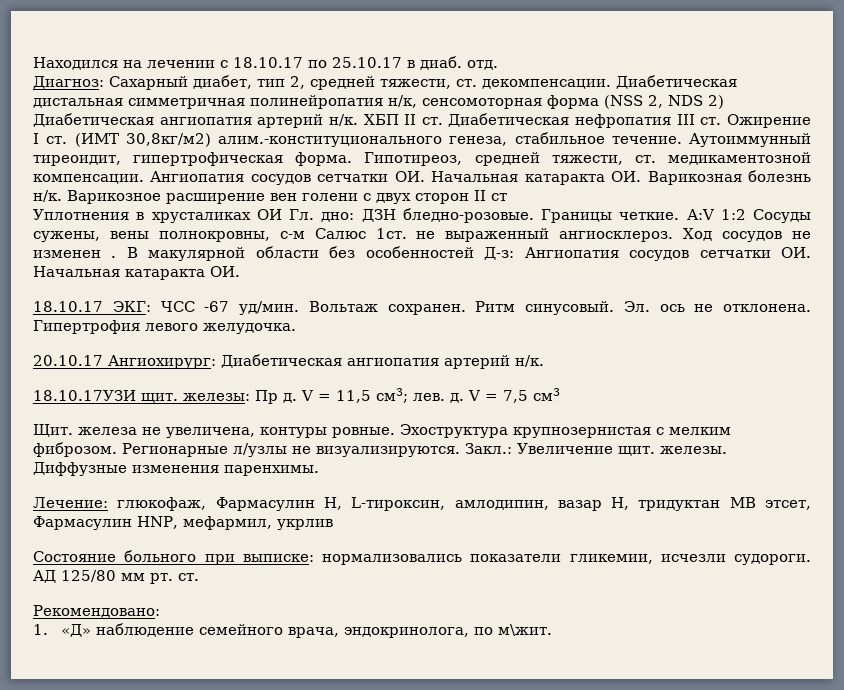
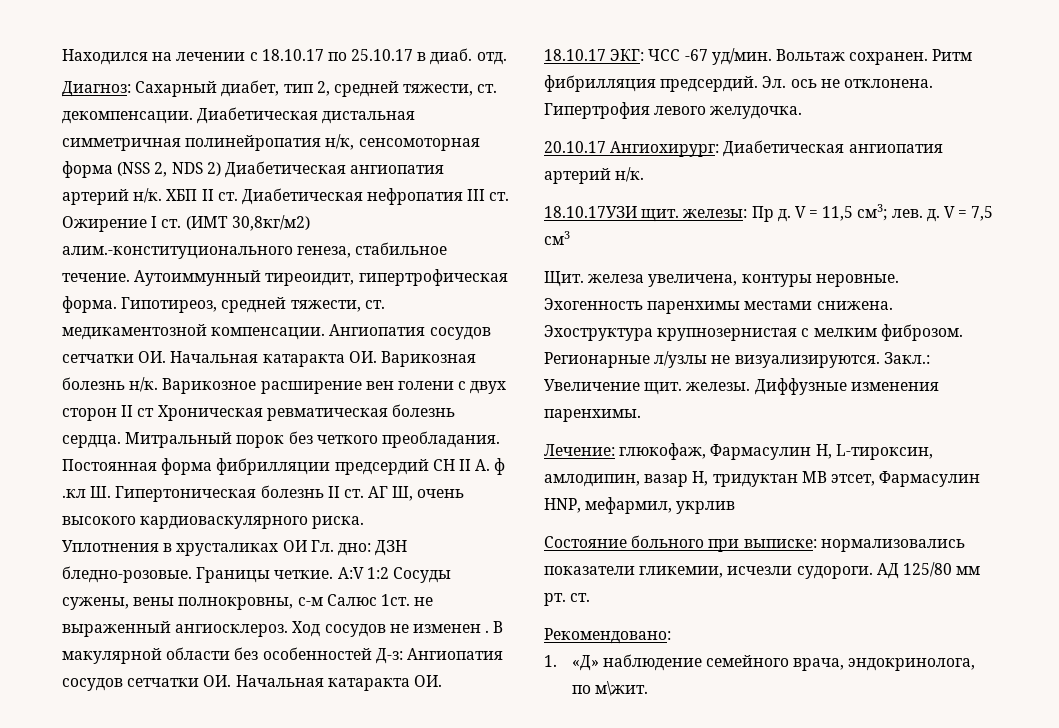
(507, 197) none -> [157,404,455,421] [62,431,500,448] [62,458,506,475] [62,485,465,502] [62,516,365,529] Хроническая ревматическая болезнь сердца. Митральный порок без четкого преобладания. Постоянная форма фибрилляции предсердий СН II А. ф .кл Ш. Гипертоническая болезнь II ст. АГ Ш, очень высокого кардиоваскулярного риска.
[525,301,614,315] синусовый. -> [544,75,759,92] фибрилляция предсердий.
[142,427,161,435] не -> (645, 278) none
[332,427,395,438] ровные. -> [815,274,899,287] [544,298,893,314] неровные. Эхогенность паренхимы местами снижена.

